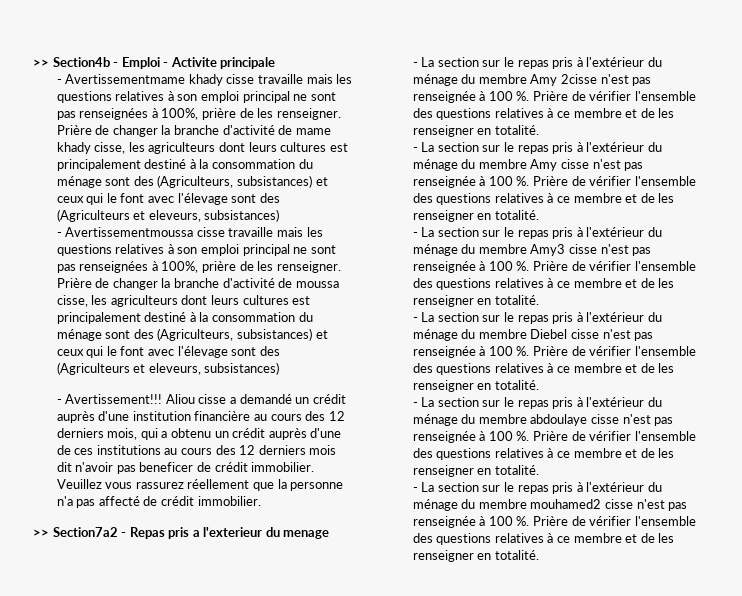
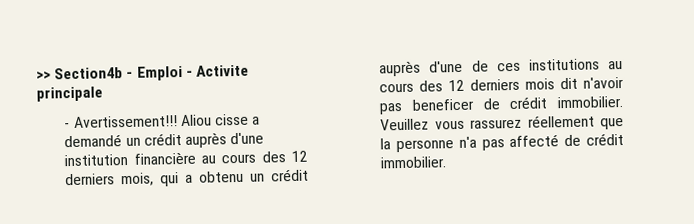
[56,74,353,86] [56,91,336,103] [56,108,341,120] [56,125,331,137] [56,142,348,154] [56,159,313,171] [56,175,328,188] [56,193,280,205] [56,209,280,222] [56,227,323,237] [56,244,336,256] [56,261,341,273] [56,278,339,290] [56,295,311,307] [56,312,313,324] [56,328,328,341] [56,346,280,358] [56,362,280,375] // - Avertissementmame khady cisse travaille mais les questions relatives à son emploi principal ne sont pas renseignées à 100%, prière de les renseigner. Prière de changer la branche d'activité de mame khady cisse, les agriculteurs dont leurs cultures est principalement destiné à la consommation du ménage sont des (Agriculteurs, subsistances) et ceux qui le font avec l'élevage sont des (Agriculteurs et eleveurs, subsistances) // - Avertissementmoussa cisse travaille mais les questions relatives à son emploi principal ne sont pas renseignées à 100%, prière de les renseigner. Prière de changer la branche d'activité de moussa cisse, les agriculteurs dont leurs cultures est principalement destiné à la consommation du ménage sont des (Agriculteurs, subsistances) et ceux qui le font avec l'élevage sont des (Agriculteurs et eleveurs, subsistances) -> (103, 94) none
[33,527,330,539] [412,57,662,69] [412,74,652,86] [412,91,696,103] [412,108,675,120] [412,125,539,137] [412,142,662,154] [412,159,644,171] [412,176,696,188] [412,193,675,205] [412,210,539,222] [412,227,662,239] [412,244,652,256] [412,261,696,273] [412,278,675,290] [412,295,539,307] [412,312,662,324] [412,329,654,341] [412,346,696,358] [412,363,675,375] [412,380,539,392] [412,397,662,409] [412,414,674,426] [412,431,696,443] [412,448,675,460] [412,465,539,477] [412,482,662,494] [412,499,688,511] [412,516,696,528] [412,533,675,545] [412,550,539,562] // >> Section7a2 - Repas pris a l'exterieur du menage // - La section sur le repas pris à l'extérieur du ménage du membre Amy 2cisse n'est pas renseignée à 100 %. Prière de vérifier l'ensemble des questions relatives à ce membre et de les renseigner en totalité. // - La section sur le repas pris à l'extérieur du ménage du membre Amy cisse n'est pas renseignée à 100 %. Prière de vérifier l'ensemble des questions relatives à ce membre et de les renseigner en totalité. // - La section sur le repas pris à l'extérieur du ménage du membre Amy3 cisse n'est pas renseignée à 100 %. Prière de vérifier l'ensemble des questions relatives à ce membre et de les renseigner en totalité. // - La section sur le repas pris à l'extérieur du ménage du membre Diebel cisse n'est pas renseignée à 100 %. Prière de vérifier l'ensemble des questions relatives à ce membre et de les renseigner en totalité. // - La section sur le repas pris à l'extérieur du ménage du membre abdoulaye cisse n'est pas renseignée à 100 %. Prière de vérifier l'ensemble des questions relatives à ce membre et de les renseigner en totalité. // - La section sur le repas pris à l'extérieur du ménage du membre mouhamed2 cisse n'est pas renseignée à 100 %. Prière de vérifier l'ensemble des questions relatives à ce membre et de les renseigner en totalité. -> (448, 162) none

